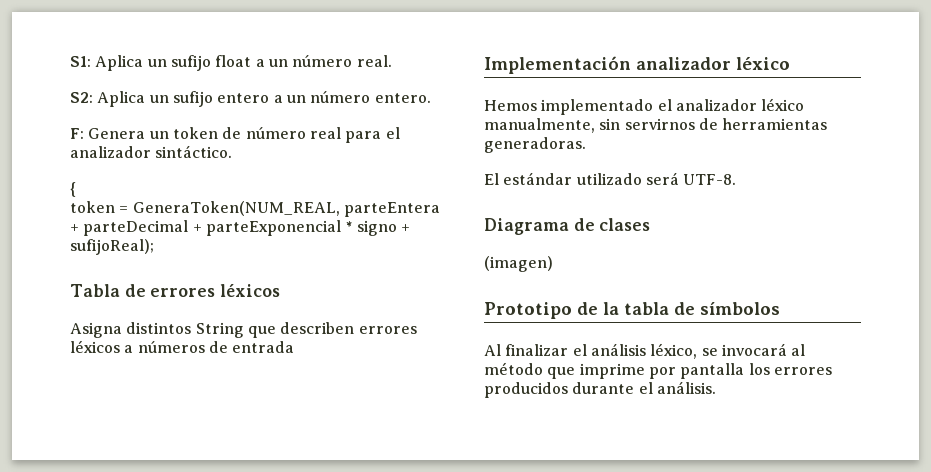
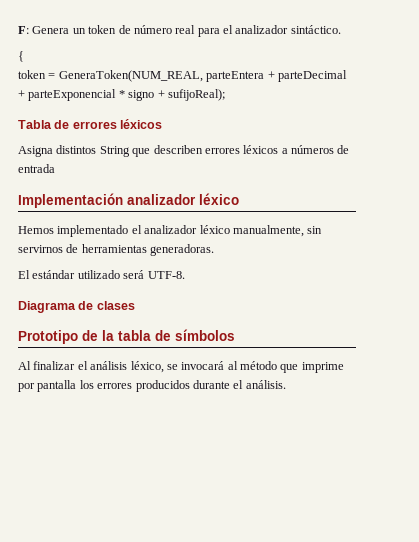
[70,55,392,71] [70,91,431,107] S1: Aplica un sufijo float a un número real. // S2: Aplica un sufijo entero a un número entero. // -> (18, 30) none
[484,256,553,272] // (imagen) -> (135, 305) none

